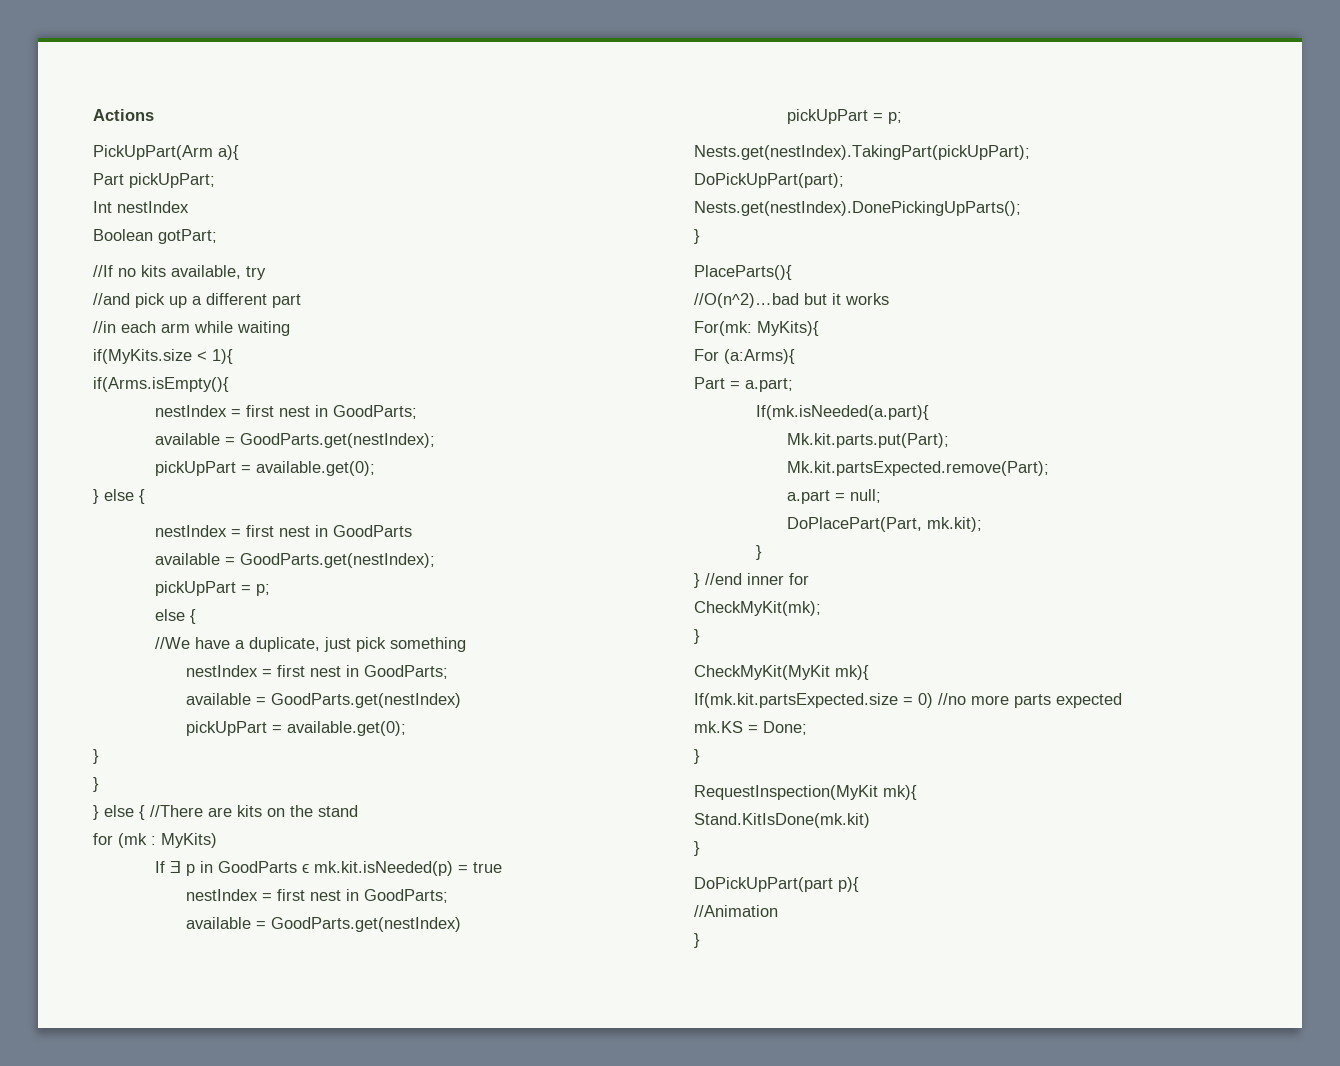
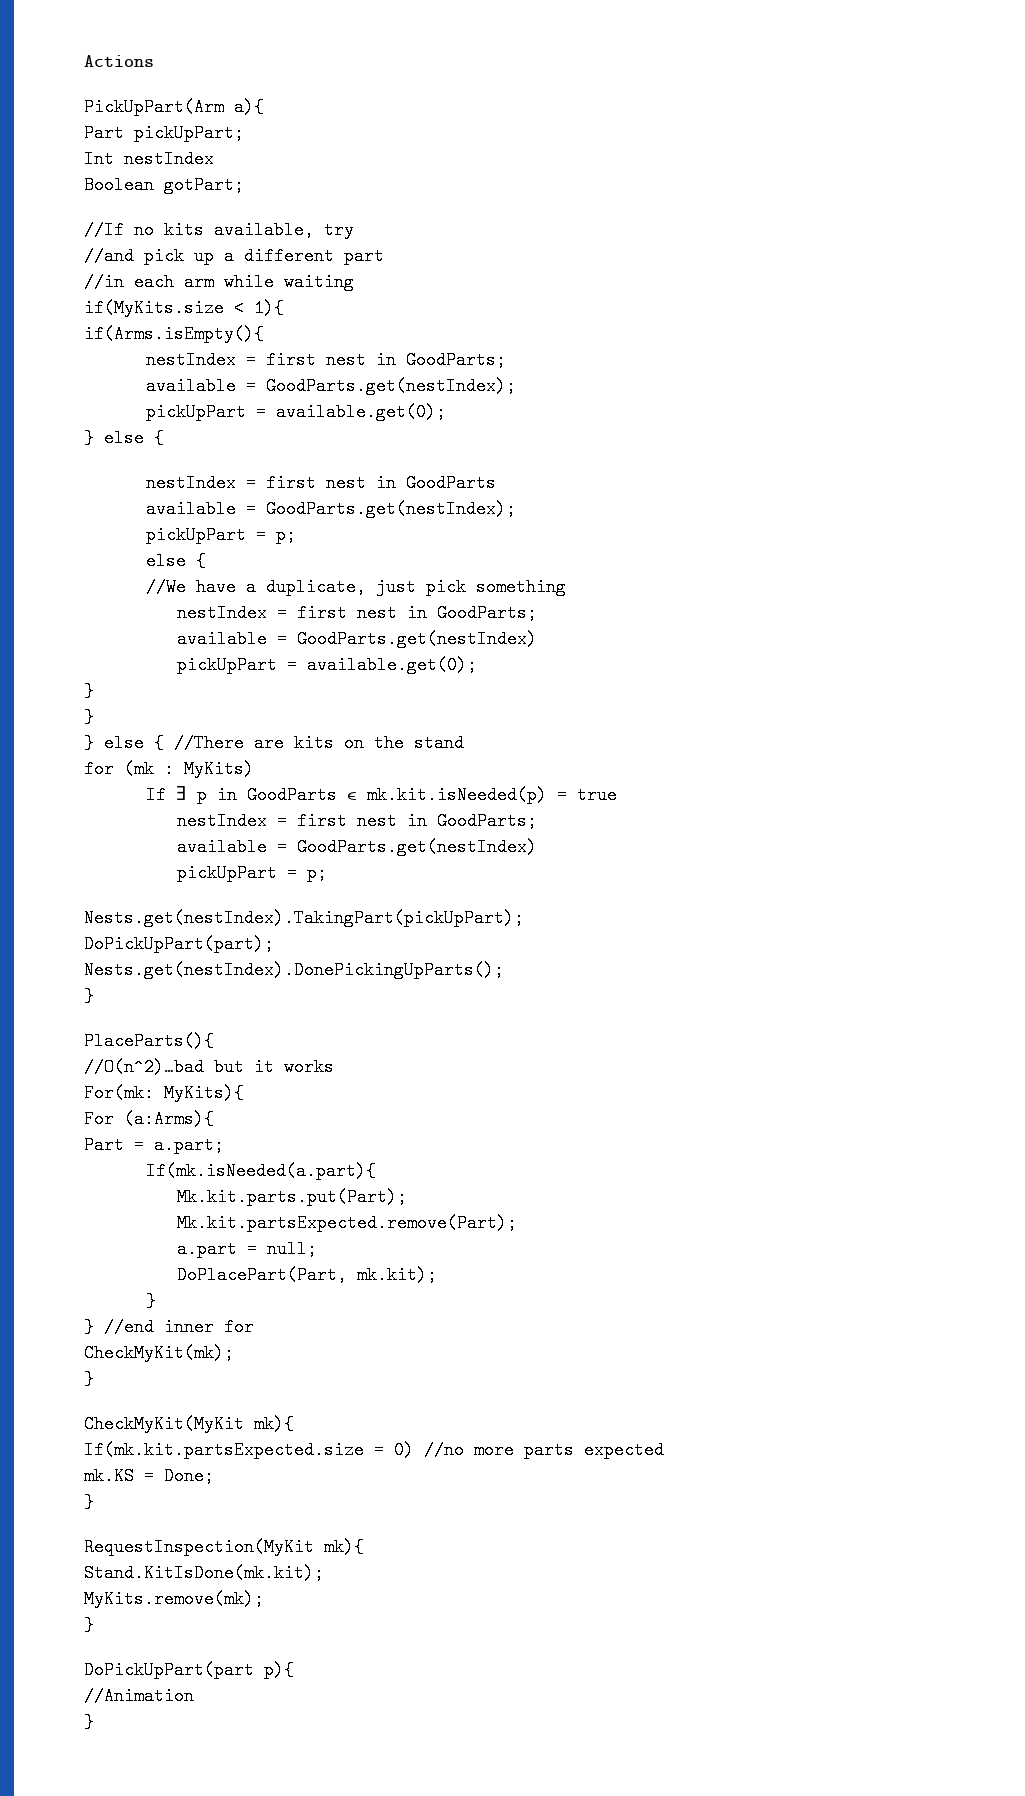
[694,813,870,828] Stand.KitIsDone(mk.kit) -> [84,1564,324,1582] [84,1590,264,1608] Stand.KitIsDone(mk.kit); // MyKits.remove(mk);

